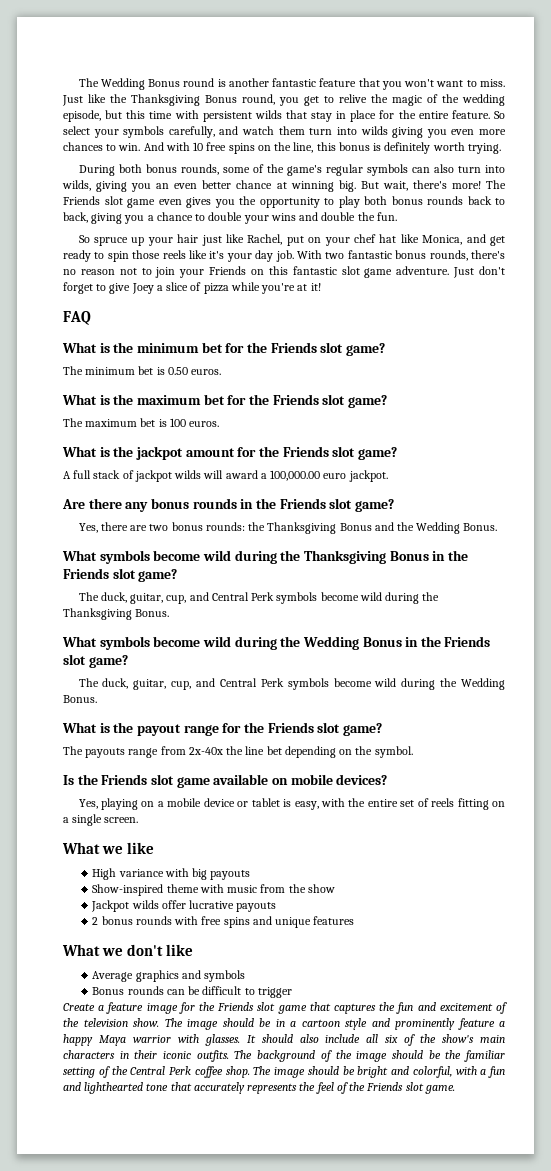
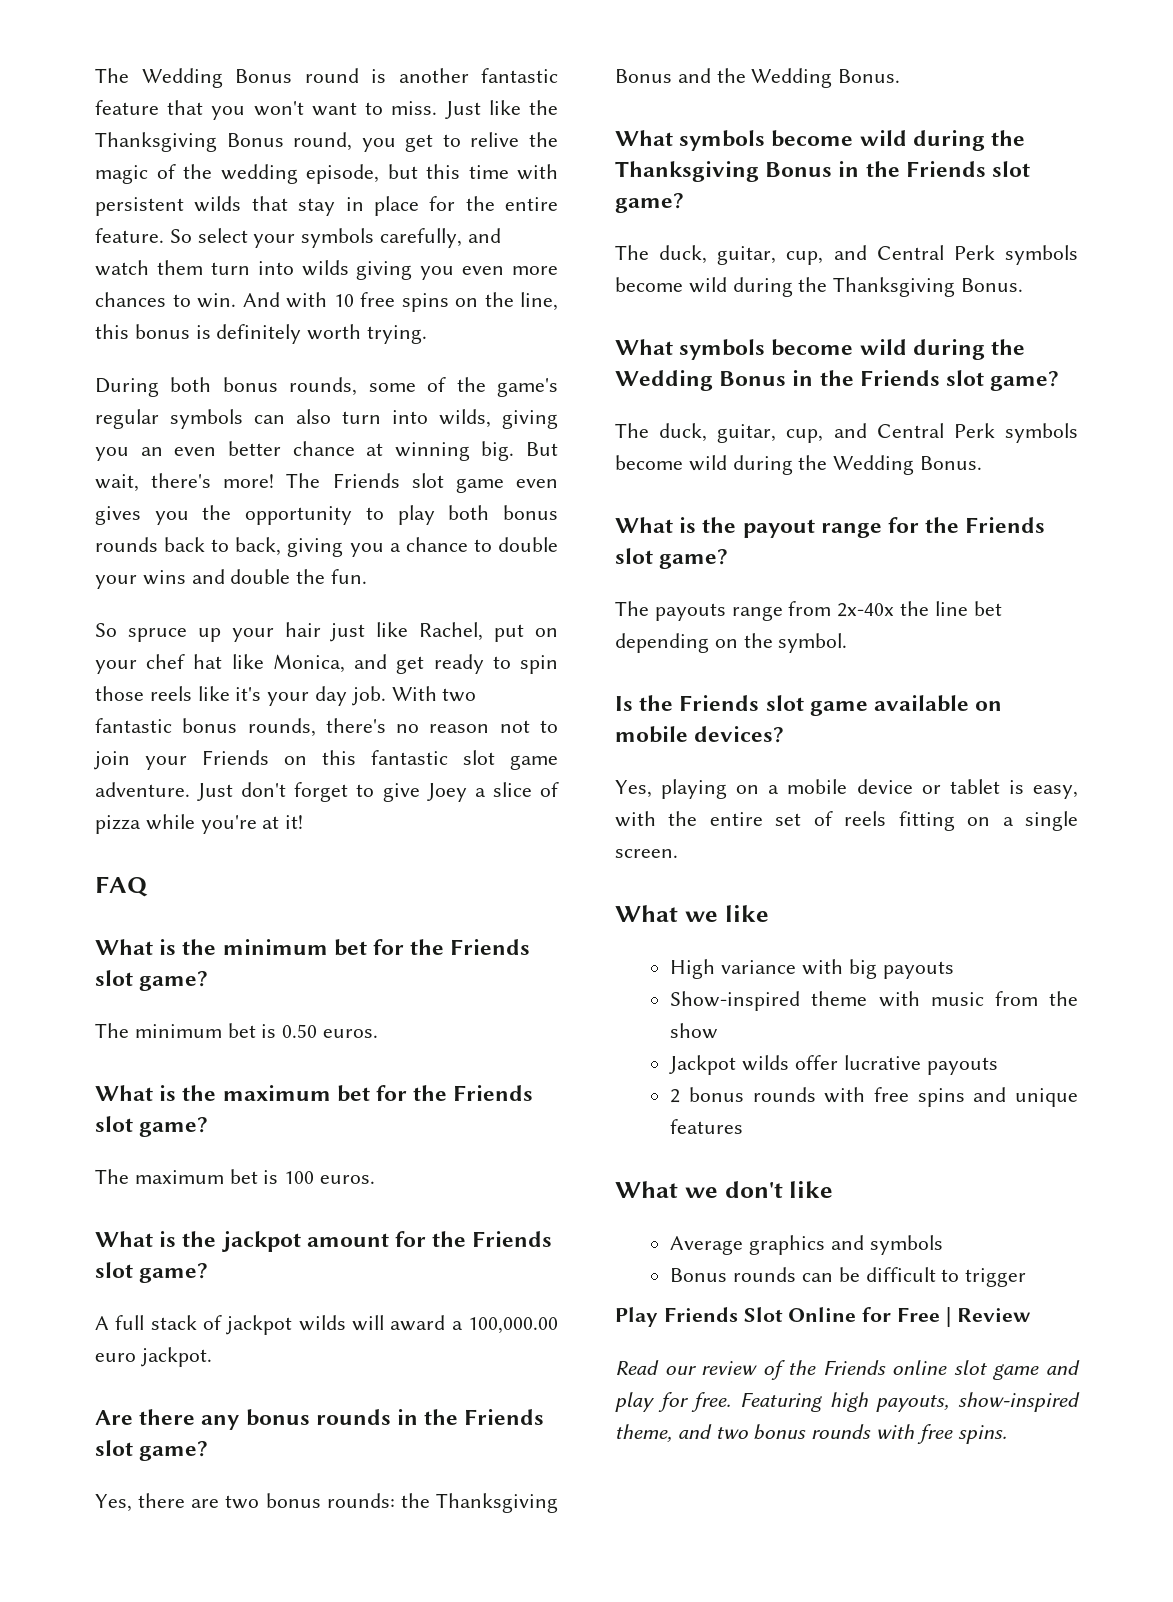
[63,1002,507,1014] [63,1018,505,1030] [63,1034,506,1046] [63,1050,505,1062] [63,1066,505,1078] [63,1082,455,1094] Create a feature image for the Friends slot game that captures the fun and excitement of the television show. The image should be in a cartoon style and prominently feature a happy Maya warrior with glasses. It should also include all six of the show's main characters in their iconic outfits. The background of the image should be the familiar setting of the Central Perk coffee shop. The image should be bright and colorful, with a fun and lighthearted tone that accurately represents the feel of the Friends slot game. -> [615,1307,1031,1327] [615,1360,1080,1380] [615,1392,1080,1412] [615,1424,1007,1444] Play Friends Slot Online for Free | Review // Read our review of the Friends online slot game and play for free. Featuring high payouts, show-inspired theme, and two bonus rounds with free spins.

